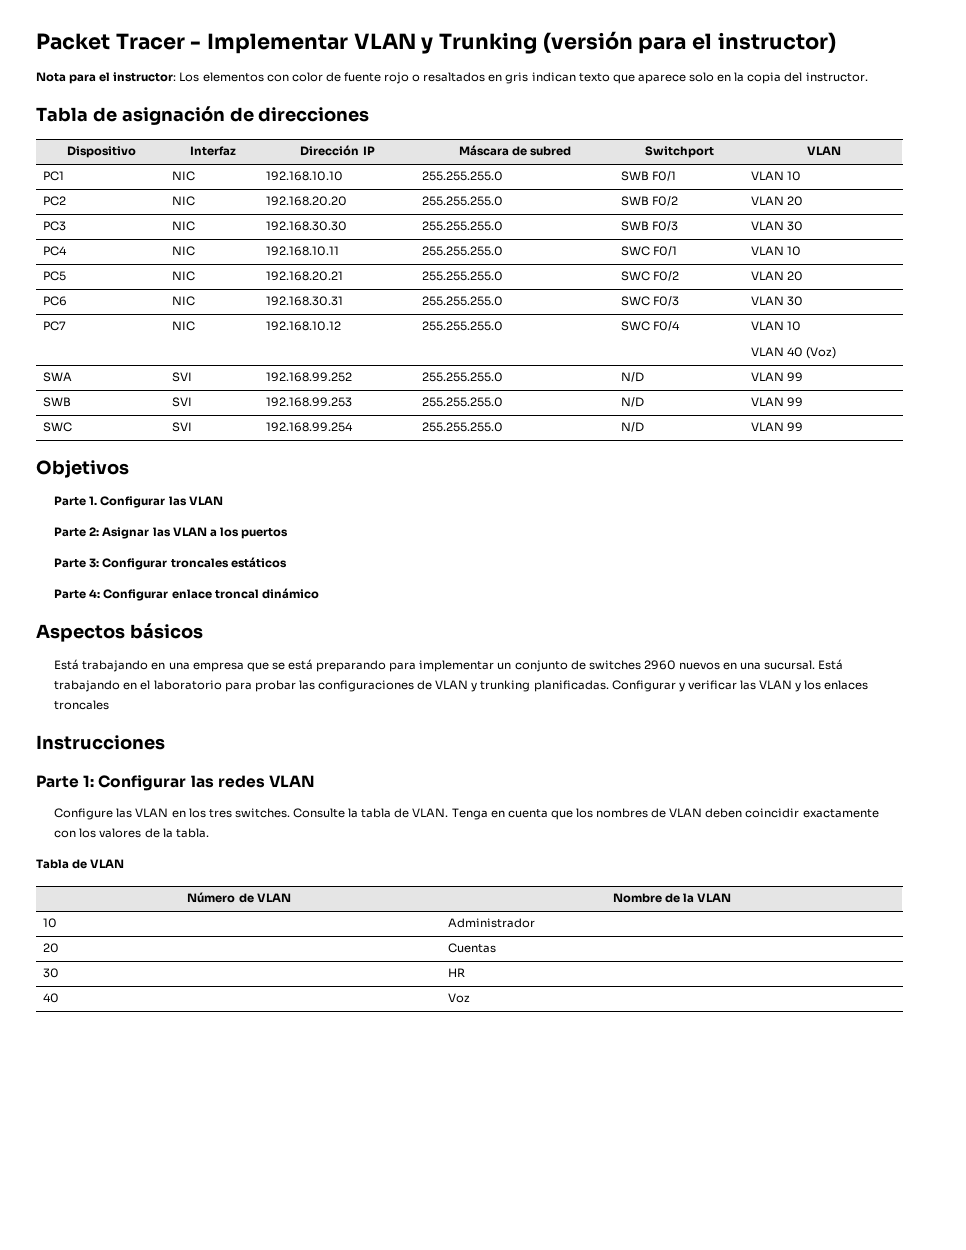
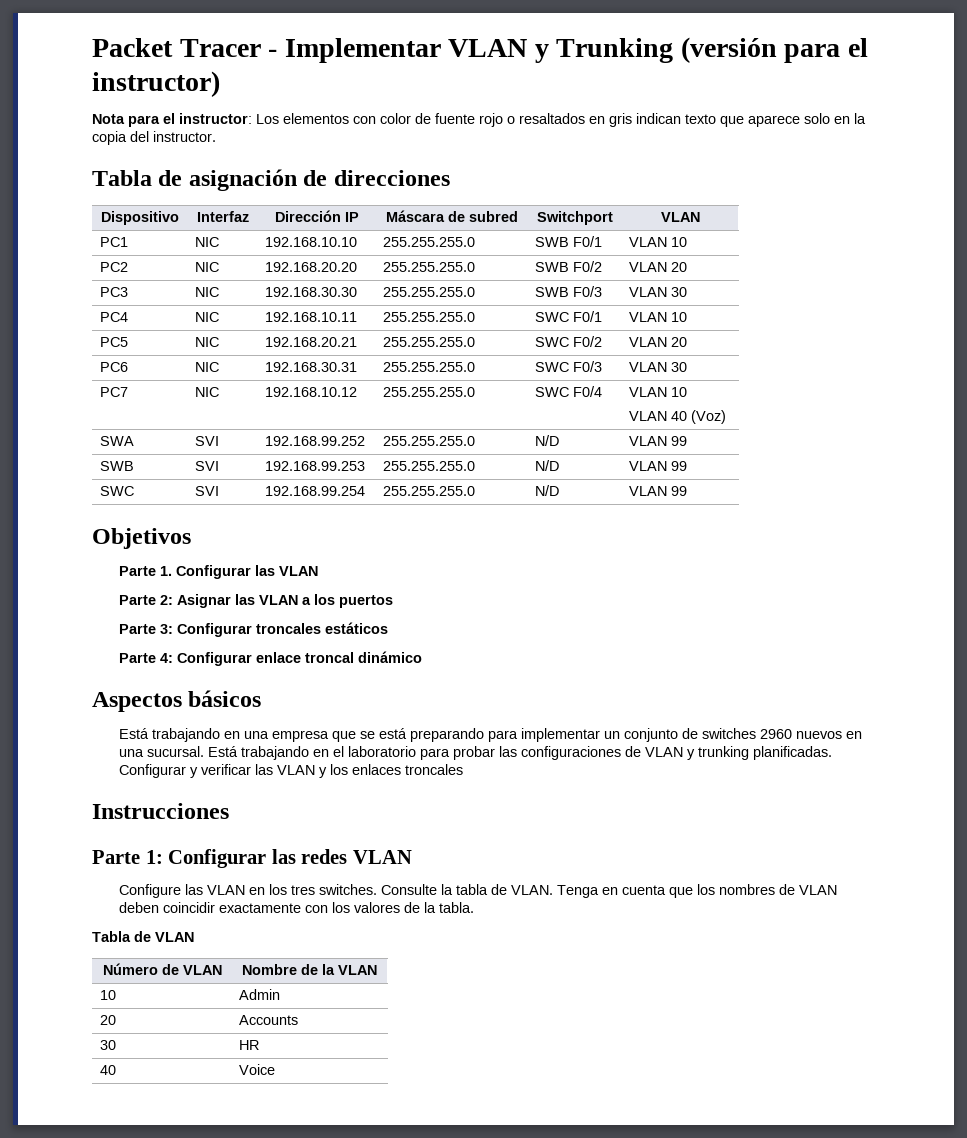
[447,918,535,928] Administrador -> [239,989,281,1000] Admin
[447,943,496,953] Cuentas -> [239,1015,299,1025] Accounts
[447,993,470,1003] Voz -> [239,1064,276,1075] Voice

